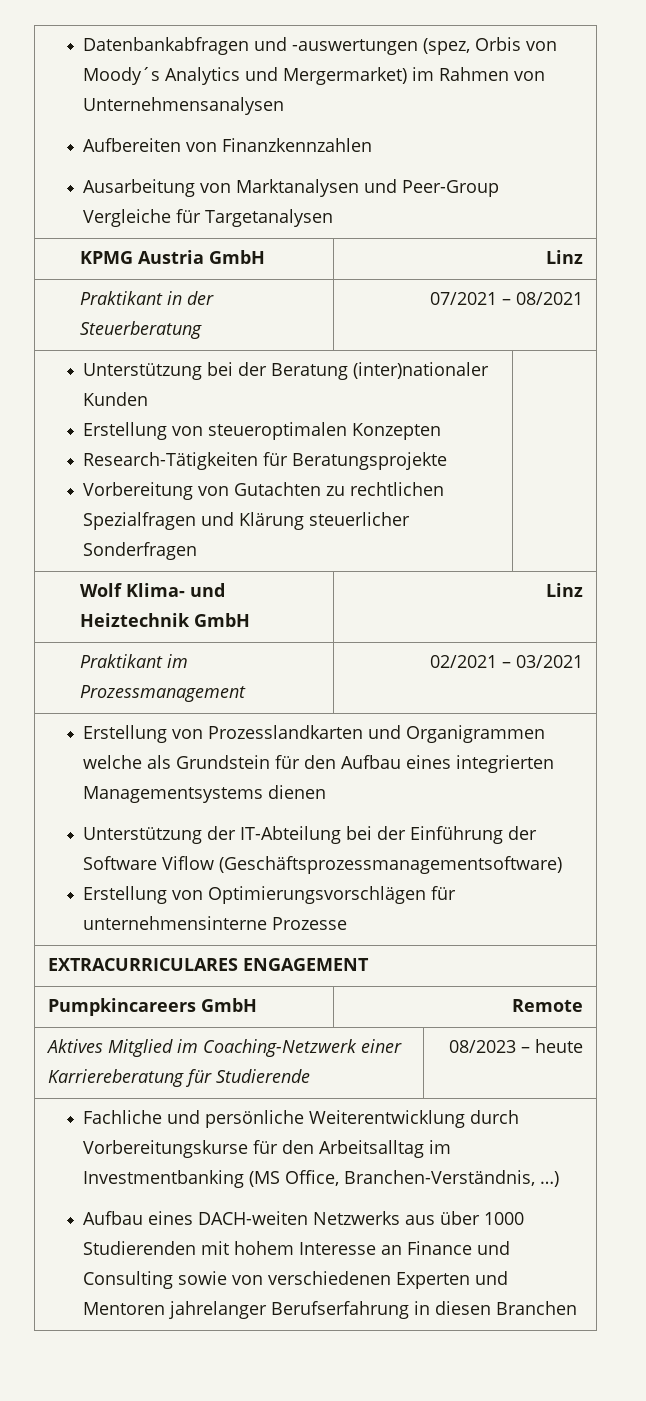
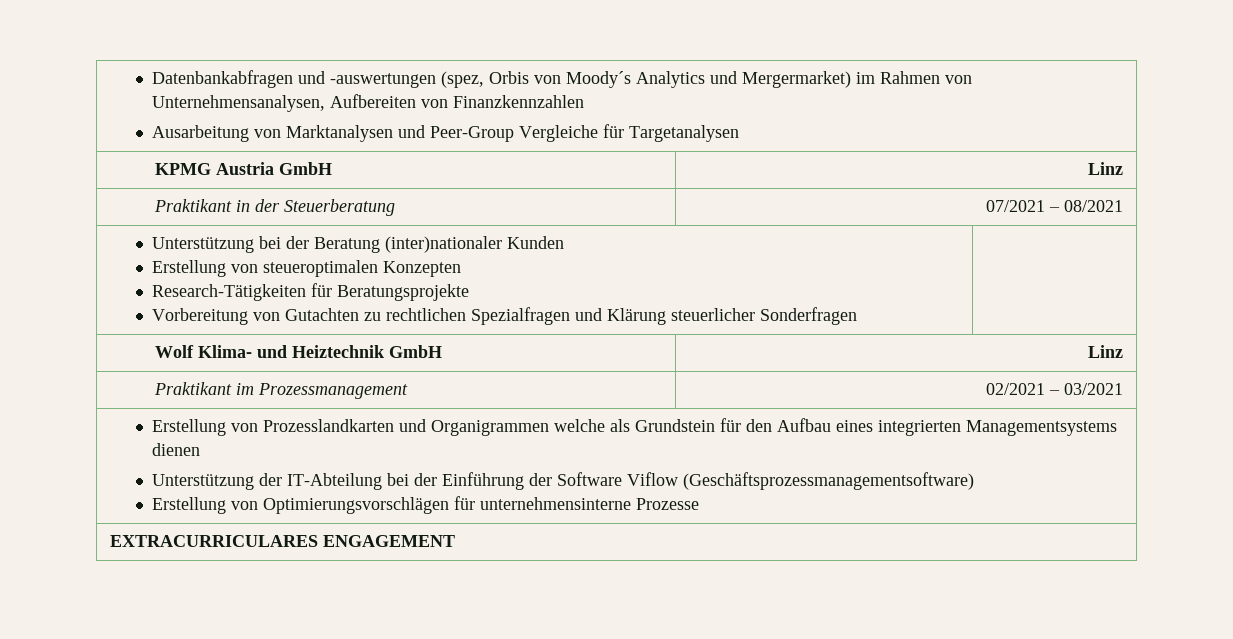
[83,97,285,115] Unternehmensanalysen // -> [152,95,326,112] Unternehmensanalysen,
[48,998,258,1016] [511,999,583,1012] [46,1039,403,1057] [48,1069,311,1087] [448,1039,583,1053] [83,1110,520,1128] [83,1140,452,1158] [83,1170,560,1188] [83,1211,525,1225] [83,1241,511,1255] [83,1271,509,1289] [83,1301,578,1319] // Pumpkincareers GmbH | Remote // Aktives Mitglied im Coaching-Netzwerk einer Karriereberatung für Studierende | 08/2023 – heute // Fachliche und persönliche Weiterentwicklung durch Vorbereitungskurse für den Arbeitsalltag im Investmentbanking (MS Office, Branchen-Verständnis, …) // Aufbau eines DACH-weiten Netzwerks aus über 1000 Studierenden mit hohem Interesse an Finance und Consulting sowie von verschiedenen Experten und Mentoren jahrelanger Berufserfahrung in diesen Branchen -> (456, 541) none

